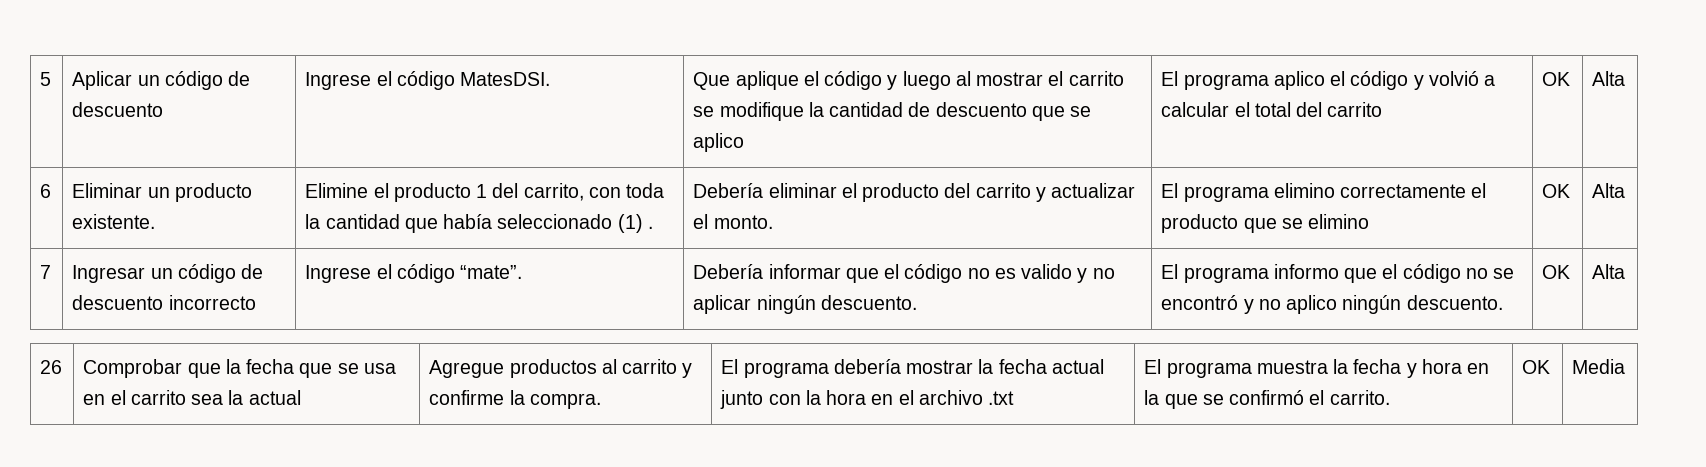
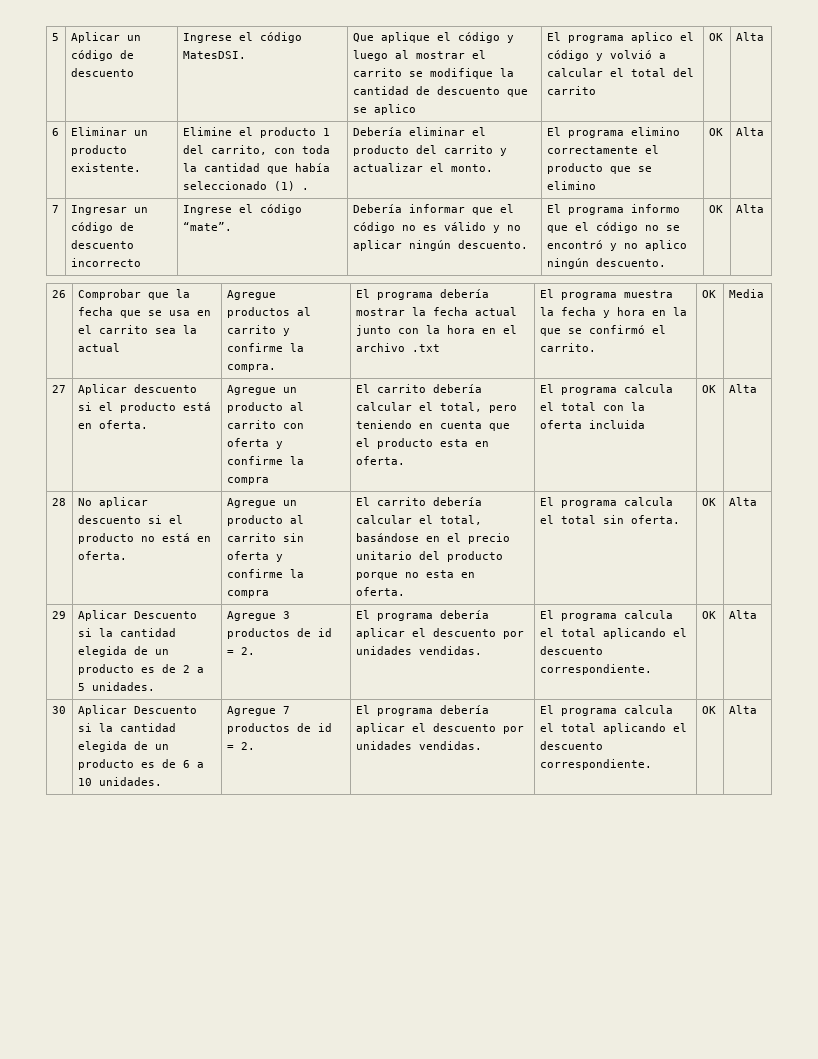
[1021,264,1073,279] valido -> [443,222,486,231] válido
(1626, 366) none -> [51,385,66,393] [77,384,197,395] [77,402,211,413] [77,420,148,429] [226,385,297,395] [226,402,304,413] [226,420,304,429] [226,438,283,449] [226,456,304,465] [226,477,269,485] [355,384,482,393] [355,402,517,413] [355,420,510,431] [355,438,489,449] [355,456,405,465] [539,384,673,395] [539,402,645,411] [539,420,645,429] [701,385,716,393] [728,384,757,393] [51,498,66,506] [77,497,148,508] [77,515,183,524] [77,533,211,544] [77,551,127,560] [226,498,297,508] [226,515,304,526] [226,533,304,542] [226,551,283,562] [226,569,304,578] [226,590,269,598] [355,497,482,506] [355,515,482,525] [355,533,510,544] [355,551,503,562] [355,570,475,580] [355,587,405,596] [539,497,673,508] [539,515,680,524] [701,498,716,506] [728,497,757,506] [51,611,66,619] [77,610,197,621] [77,628,176,637] [77,646,169,657] [77,664,204,675] [77,682,155,691] [226,611,290,621] [226,628,332,639] [226,647,255,655] [355,610,489,621] [355,628,524,639] [355,646,482,655] [539,610,673,621] [539,628,687,639] [539,646,603,655] [539,664,652,675] [701,611,716,619] [728,610,757,619] [51,706,66,714] [77,705,197,716] [77,723,176,732] [77,741,169,752] [77,759,204,770] [77,777,162,786] [226,706,290,716] [226,723,332,734] [226,742,255,750] [355,705,489,716] [355,723,524,734] [355,741,482,750] [539,705,673,716] [539,723,687,734] [539,741,603,750] [539,759,652,770] [701,706,716,714] [728,705,757,714] // 27 | Aplicar descuento si el producto está en oferta. | Agregue un producto al carrito con oferta y confirme la compra | El carrito debería calcular el total, pero teniendo en cuenta que el producto esta en oferta. | El programa calcula el total con la oferta incluida | OK | Alta // 28 | No aplicar descuento si el producto no está en oferta. | Agregue un producto al carrito sin oferta y confirme la compra | El carrito debería calcular el total, basándose en el precio unitario del producto porque no esta en oferta. | El programa calcula el total sin oferta. | OK | Alta // 29 | Aplicar Descuento si la cantidad elegida de un producto es de 2 a 5 unidades. | Agregue 3 productos de id = 2. | El programa debería aplicar el descuento por unidades vendidas. | El programa calcula el total aplicando el descuento correspondiente. | OK | Alta // 30 | Aplicar Descuento si la cantidad elegida de un producto es de 6 a 10 unidades. | Agregue 7 productos de id = 2. | El programa debería aplicar el descuento por unidades vendidas. | El programa calcula el total aplicando el descuento correspondiente. | OK | Alta

